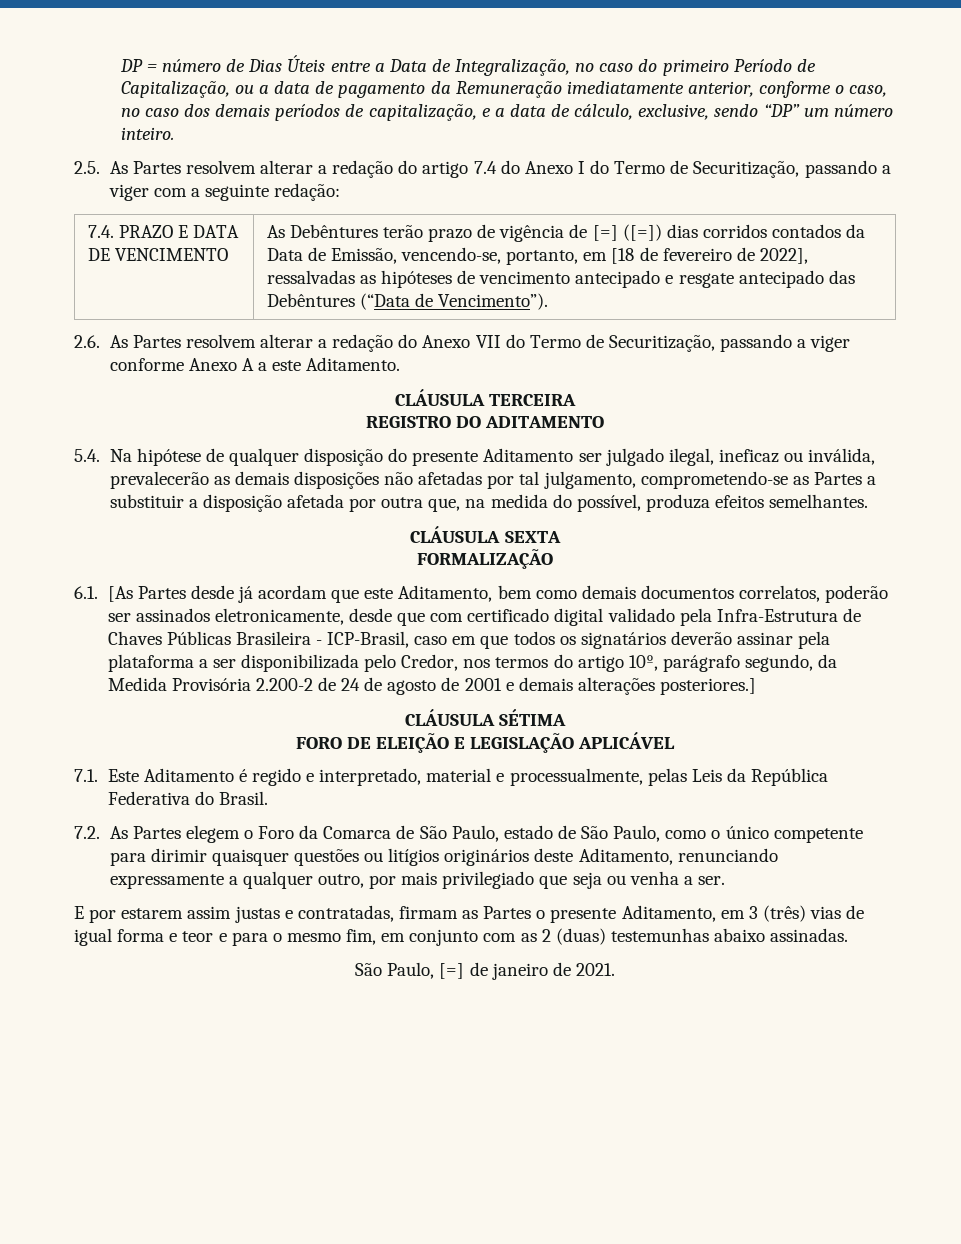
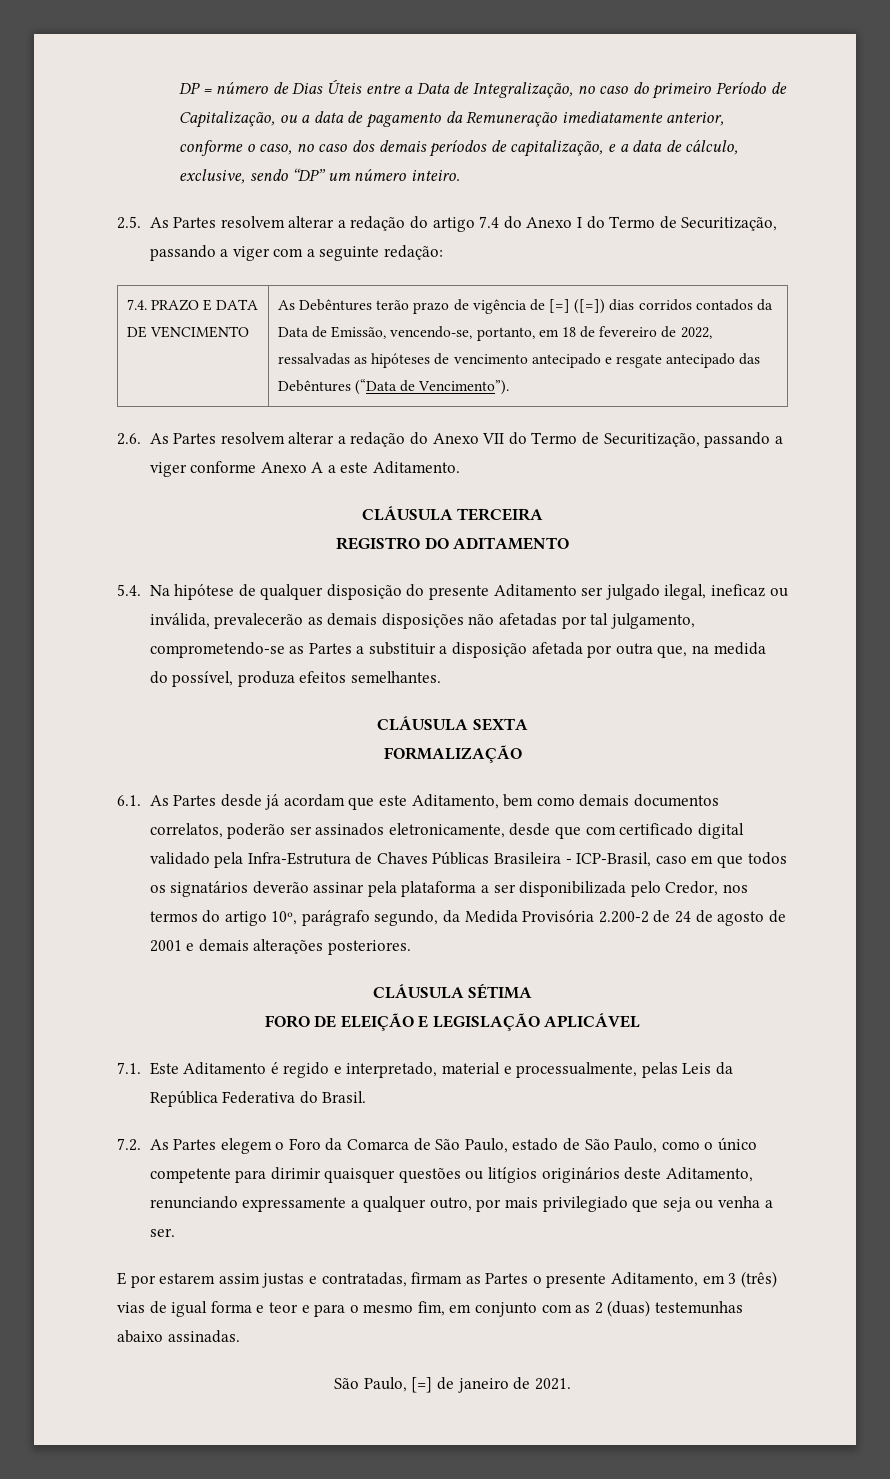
[611,248,635,264] [18 -> [561,327,576,337] 18
[759,248,808,264] 2022], -> [680,327,712,339] 2022,
[107,586,133,602] [As -> [149,795,169,806] As
[660,678,757,695] posteriores.] -> [327,940,411,955] posteriores.

